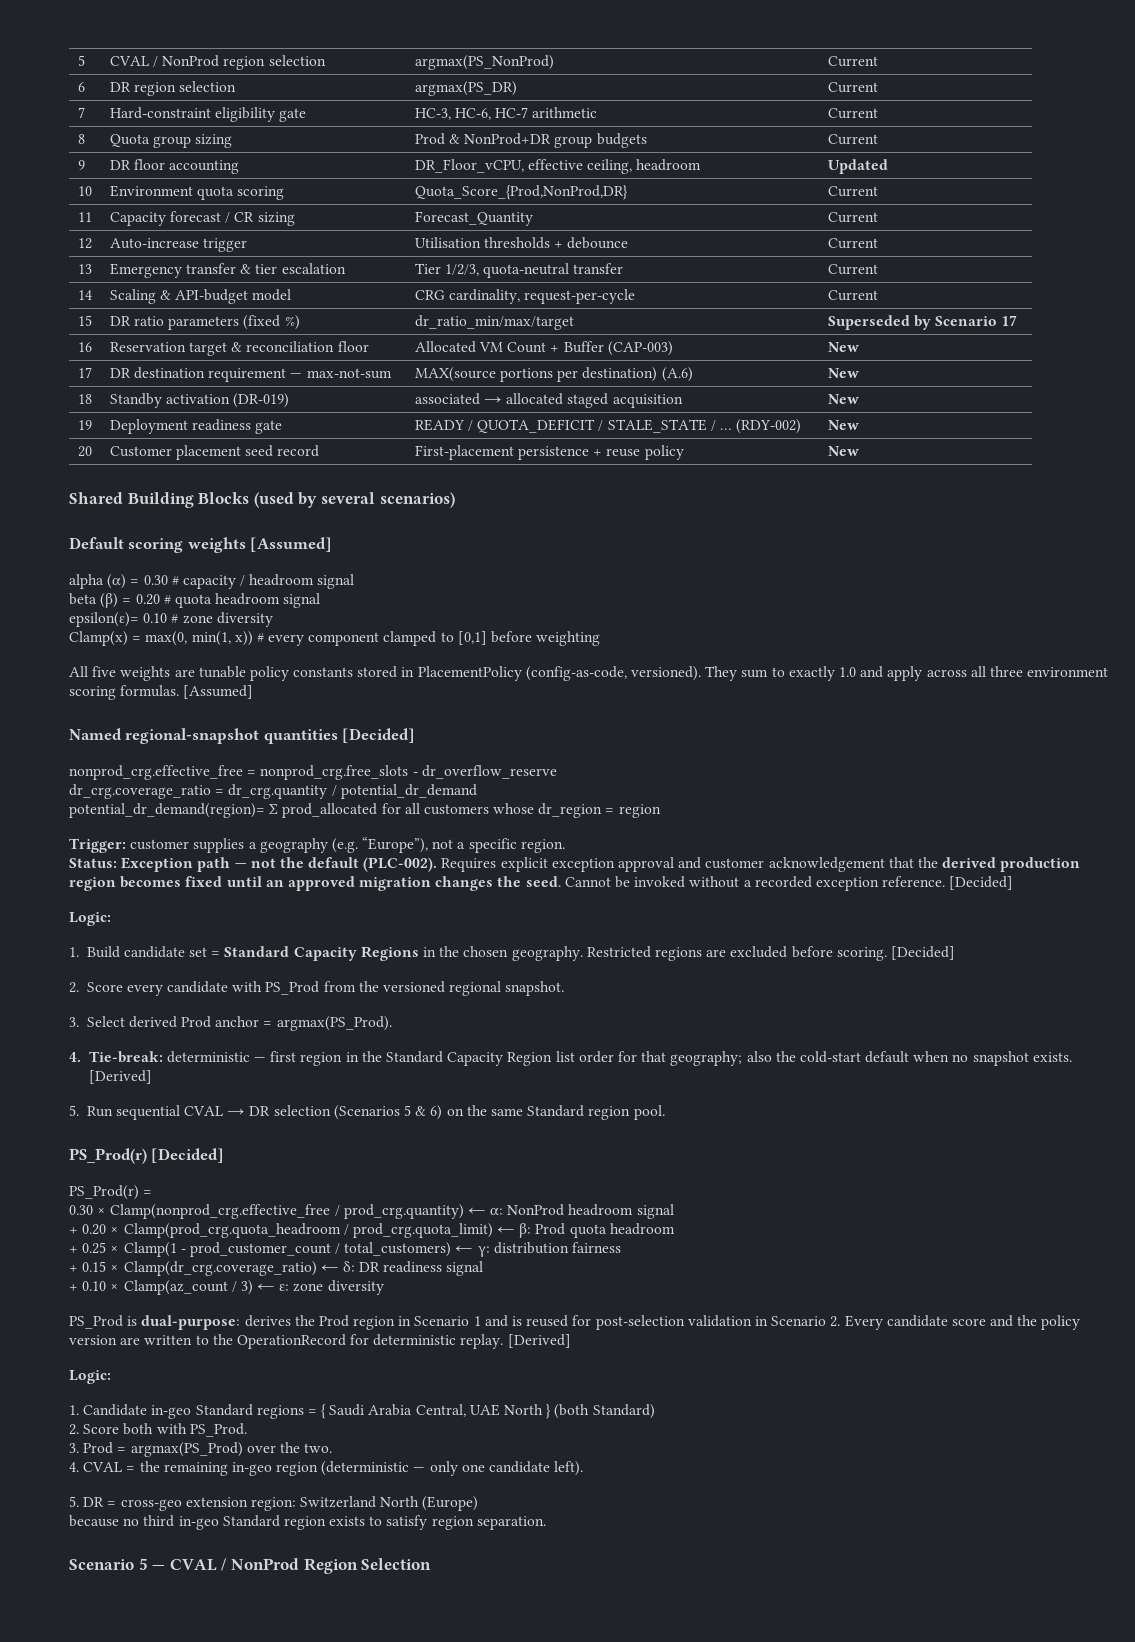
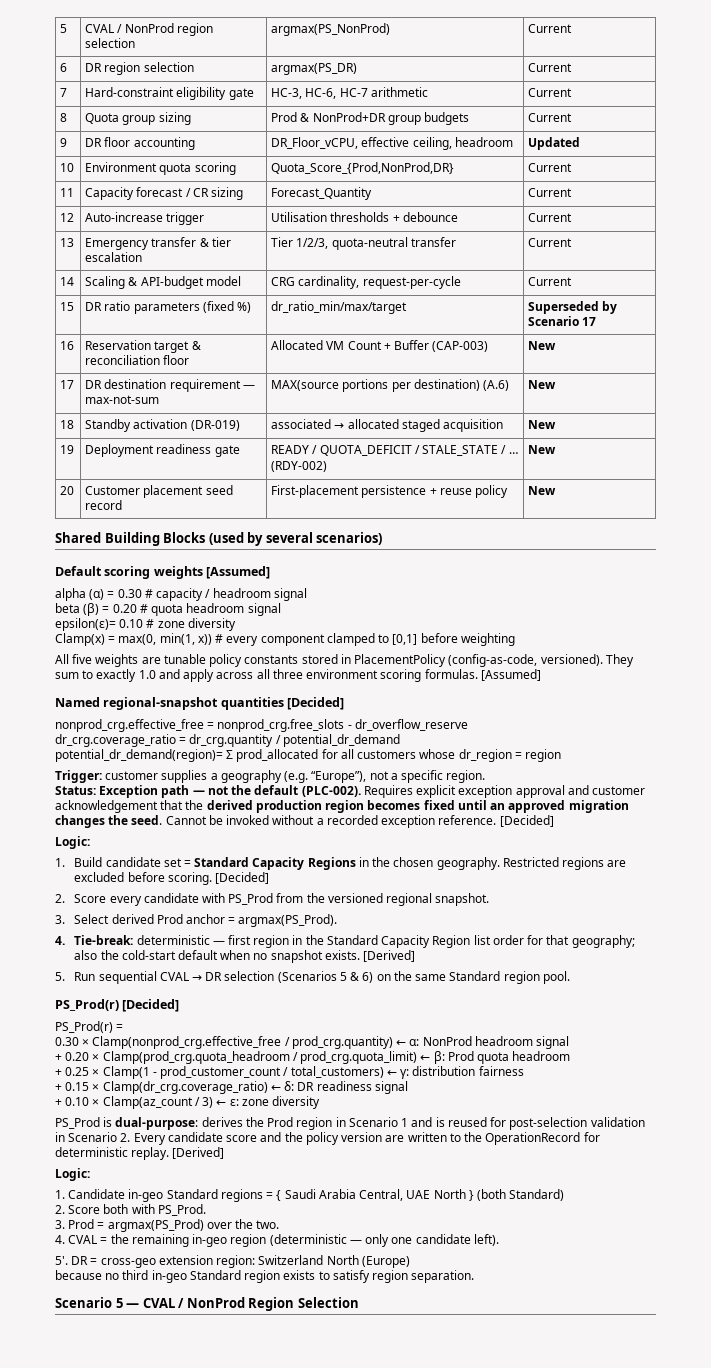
[69,1496,79,1507] 5. -> [55,1256,68,1265] 5'.

